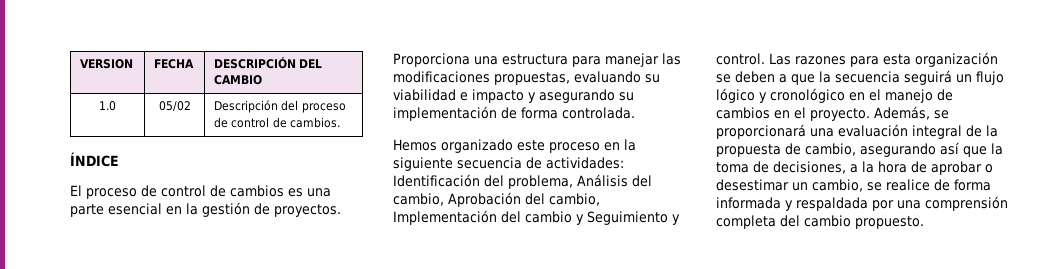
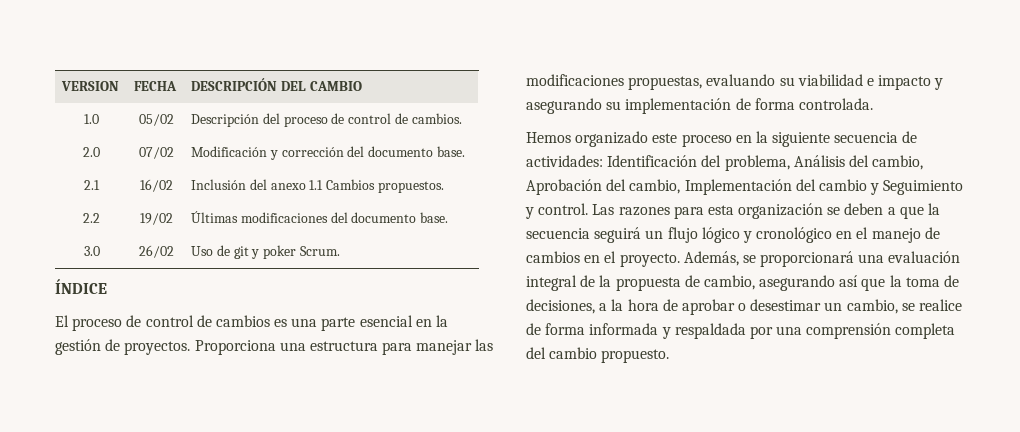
(340, 122) none -> [83,147,100,157] [138,147,174,159] [191,146,465,160] [84,180,100,190] [139,179,173,192] [191,179,444,193] [83,213,100,223] [139,213,173,225] [191,211,449,223] [83,246,100,256] [138,245,174,258] [191,245,340,259] // 2.0 | 07/02 | Modificación y corrección del documento base. // 2.1 | 16/02 | Inclusión del anexo 1.1 Cambios propuestos. // 2.2 | 19/02 | Últimas modificaciones del documento base. // 3.0 | 26/02 | Uso de git y poker Scrum.

